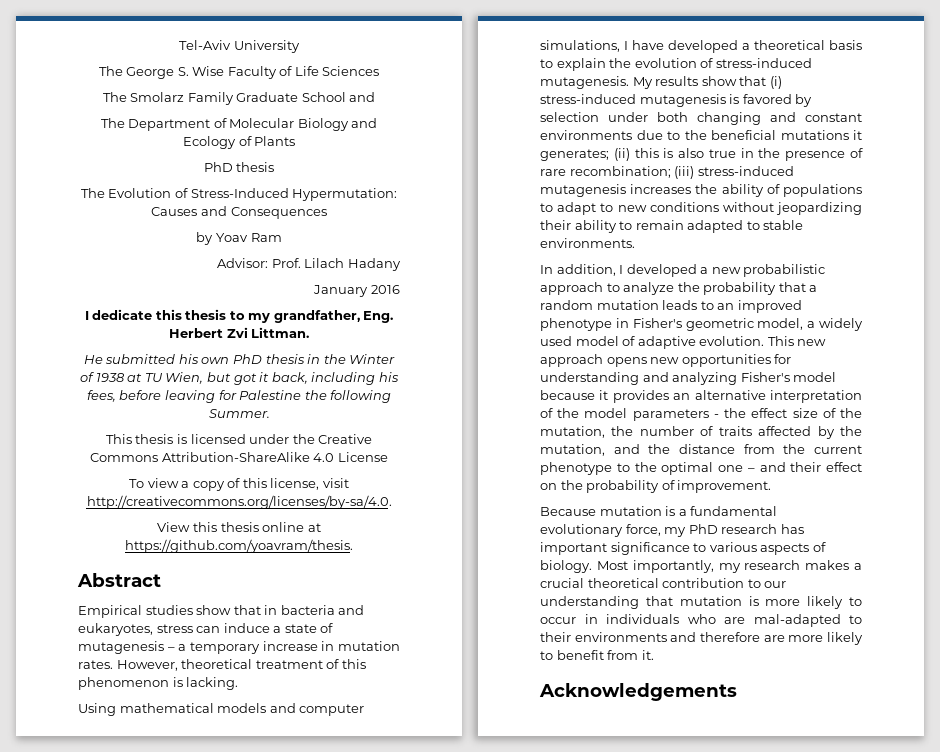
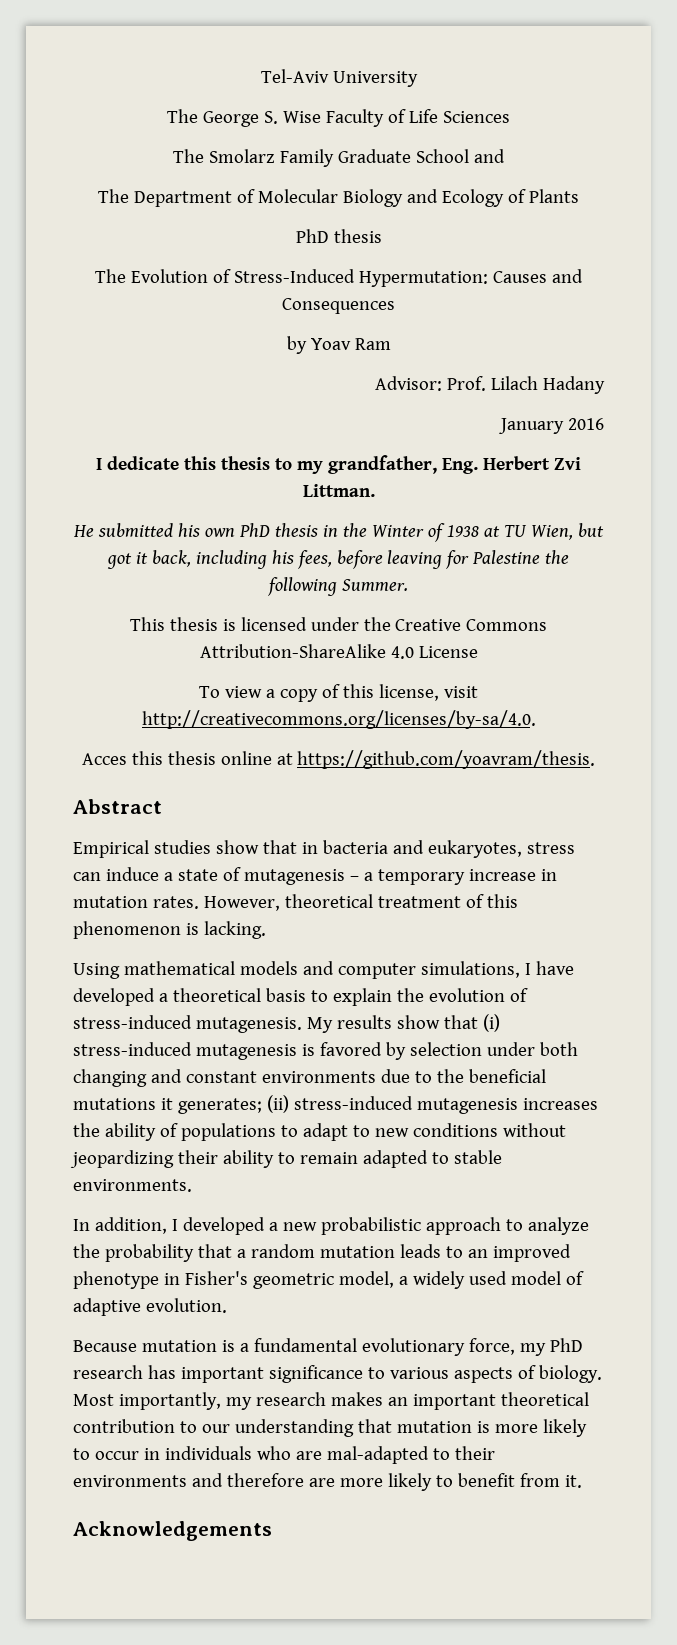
[157,522,191,532] View -> [81,753,127,765] Acces
[634,148,863,161] [540,166,695,179] this is also true in the presence of rare recombination; (iii) -> (289, 1104) none
[767,336,827,346] [540,354,792,367] [540,372,837,385] [540,390,862,403] [540,408,862,421] [540,426,862,439] [540,444,862,456] [540,462,862,475] [540,480,772,493] This new approach opens new opportunities for understanding and analyzing Fisher's model because it provides an alternative interpretation of the model parameters - the effect size of the mutation, the number of traits affected by the mutation, and the distance from the current phenotype to the optimal one – and their effect on the probability of improvement. -> (227, 1305) none
[854,563,862,570] [540,578,584,588] a crucial -> [387,1394,496,1410] an important

